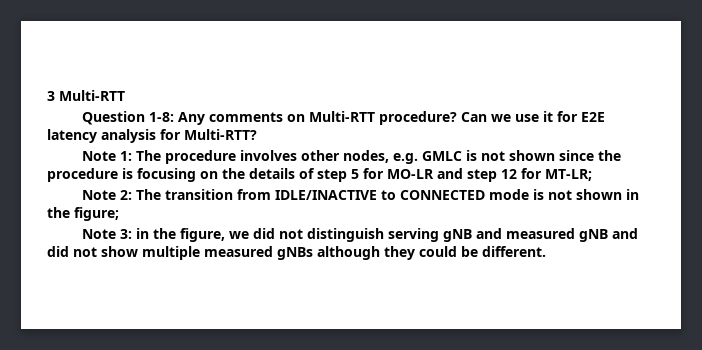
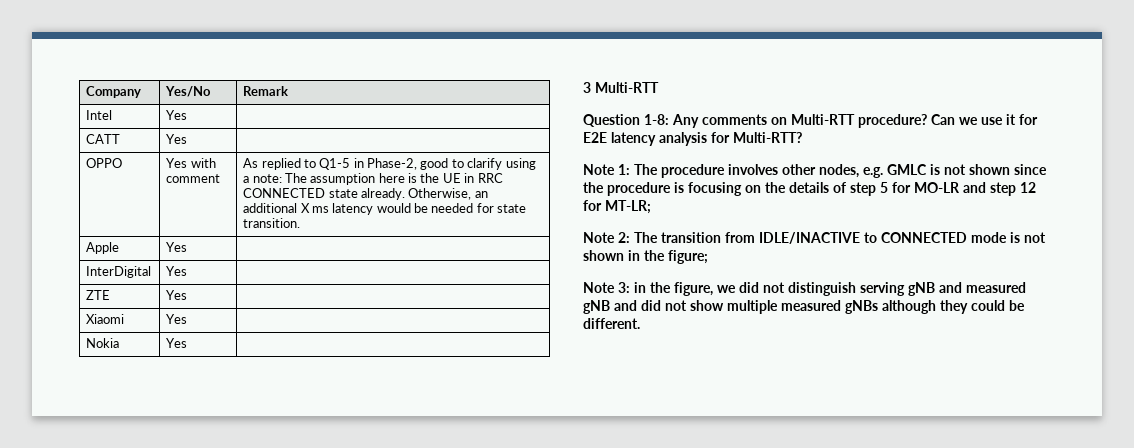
(47, 96) none -> [86,86,142,98] [165,86,212,97] [243,86,289,96] [86,110,113,120] [166,110,188,120] [86,134,121,144] [166,134,188,144] [86,158,123,168] [166,158,216,168] [166,174,221,183] [243,158,536,170] [243,173,503,185] [243,188,488,200] [243,203,527,215] [243,218,301,228] [86,242,120,254] [166,242,188,252] [86,266,152,278] [166,266,188,276] [86,290,111,300] [166,290,188,300] [86,314,125,324] [166,314,188,324] [86,338,120,348] [166,338,188,348] Company | Yes/No | Remark // Intel | Yes | // CATT | Yes | // OPPO | Yes with comment | As replied to Q1-5 in Phase-2, good to clarify using a note: The assumption here is the UE in RRC CONNECTED state already. Otherwise, an additional X ms latency would be needed for state transition. // Apple | Yes | // InterDigital | Yes | // ZTE | Yes | // Xiaomi | Yes | // Nokia | Yes | //

